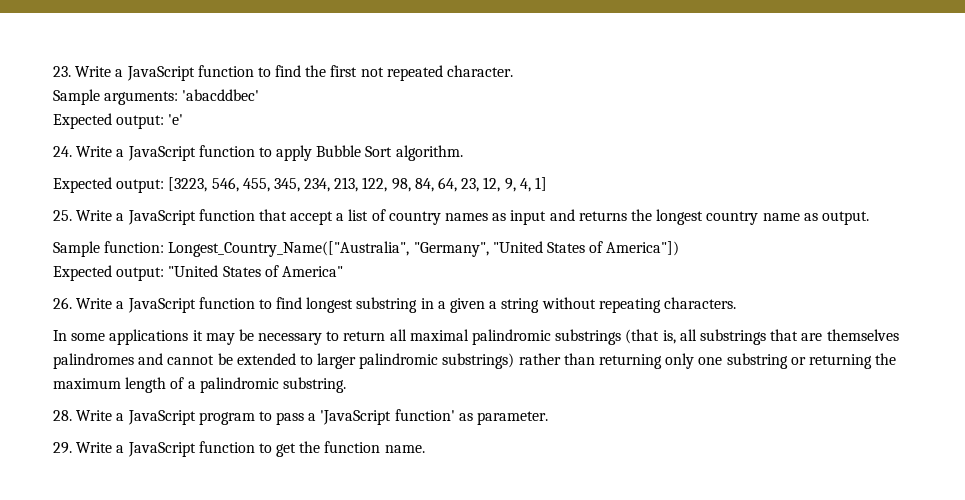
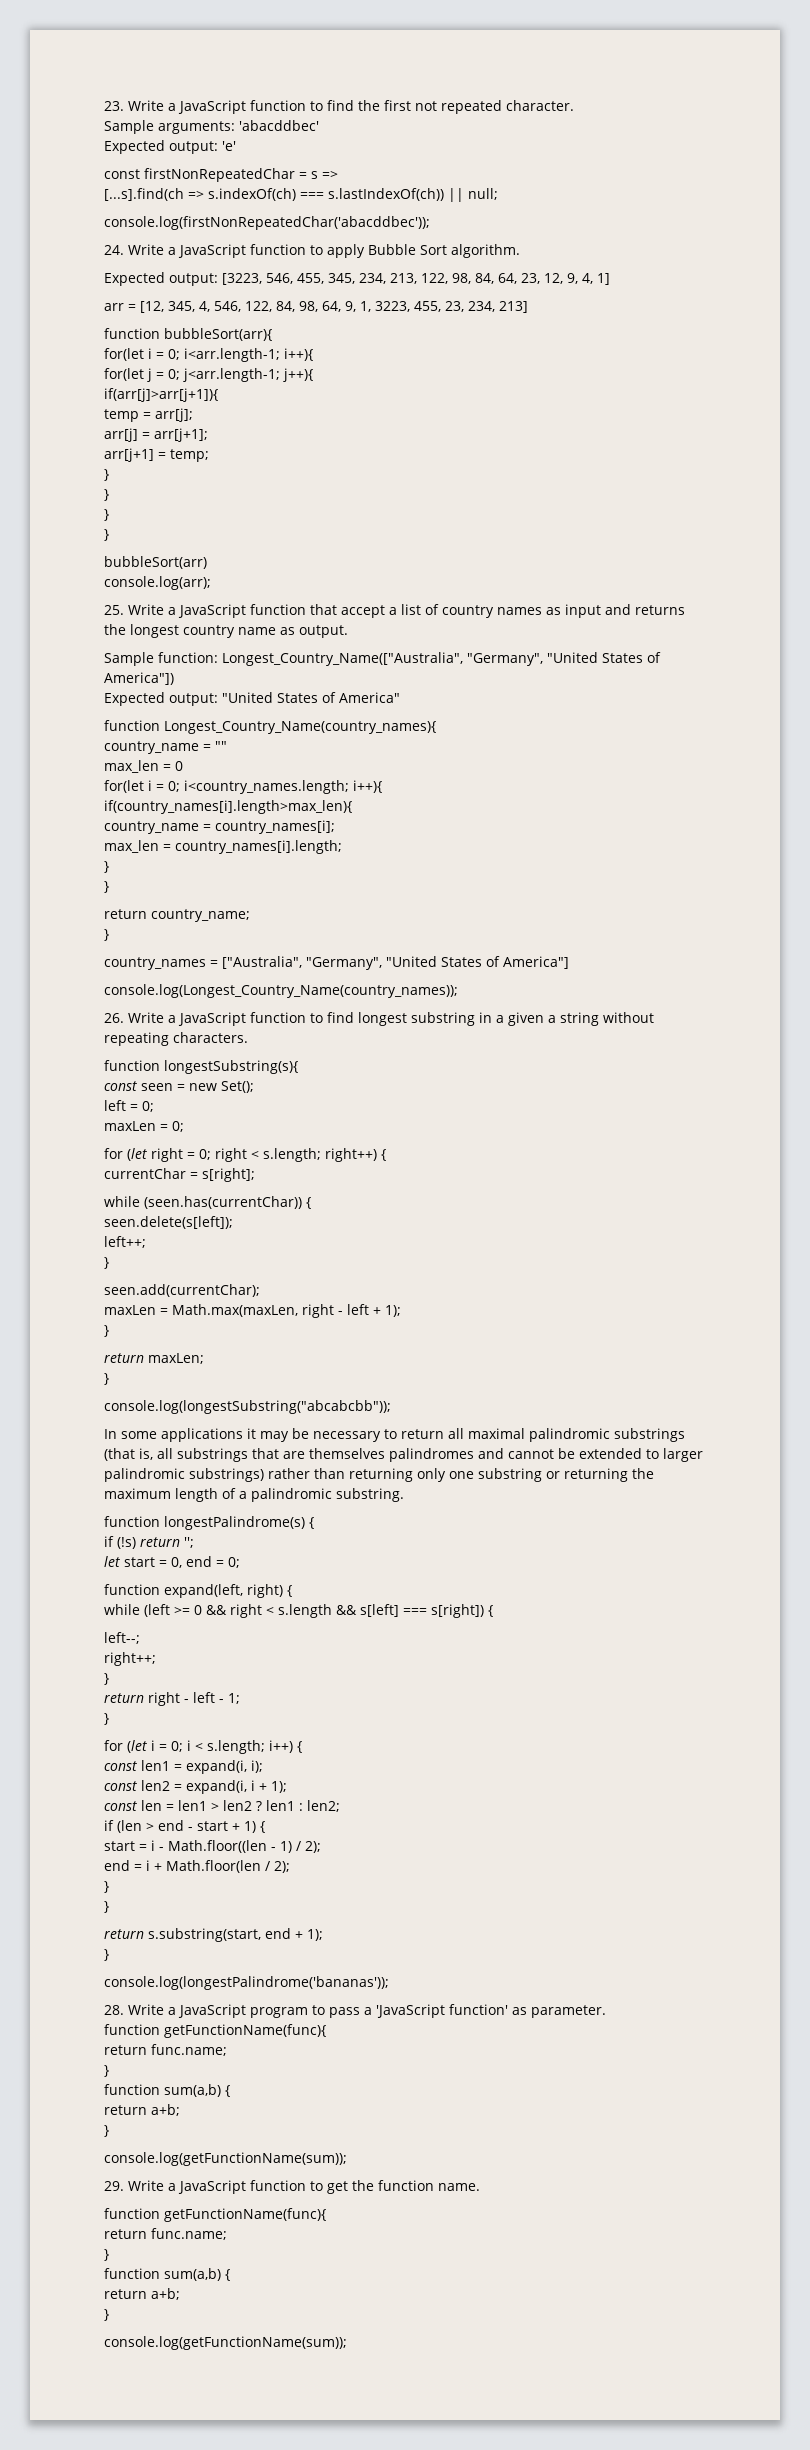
(184, 119) none -> [104,168,338,182] [104,188,498,202] [104,216,430,230] // const firstNonRepeatedChar = s => // [...s].find(ch => s.indexOf(ch) === s.lastIndexOf(ch)) || null; // console.log(firstNonRepeatedChar('abacddbec'));
(547, 184) none -> [104,301,528,313] [104,328,272,341] [104,348,313,362] [104,368,313,382] [104,388,218,402] [104,408,193,422] [104,428,208,442] [104,448,209,462] [104,469,109,481] [104,489,109,501] [104,509,109,521] [104,529,109,541] [104,556,207,569] [104,576,211,590] // arr = [12, 345, 4, 546, 122, 84, 98, 64, 9, 1, 3223, 455, 23, 234, 213] // function bubbleSort(arr){ // for(let i = 0; i<arr.length-1; i++){ // for(let j = 0; j<arr.length-1; j++){ // if(arr[j]>arr[j+1]){ // temp = arr[j]; // arr[j] = arr[j+1]; // arr[j+1] = temp; // } // } // } // } // bubbleSort(arr) // console.log(arr);
(343, 271) none -> [104,720,436,734] [104,741,227,754] [104,760,183,773] [104,780,382,794] [104,800,352,814] [104,820,335,834] [104,840,342,854] [104,861,109,873] [104,881,109,893] [104,909,250,922] [104,929,109,941] [104,956,569,970] [104,984,458,998] // function Longest_Country_Name(country_names){ // country_name = "" // max_len = 0 // for(let i = 0; i<country_names.length; i++){ // if(country_names[i].length>max_len){ // country_name = country_names[i]; // max_len = country_names[i].length; // } // } // return country_name; // } // country_names = ["Australia", "Germany", "United States of America"] // console.log(Longest_Country_Name(country_names));
(736, 303) none -> [104,1060,298,1074] [104,1081,254,1093] [104,1100,154,1112] [104,1121,184,1132] [104,1148,386,1162] [104,1168,255,1182] [104,1196,311,1209] [104,1216,233,1229] [104,1236,146,1248] [104,1257,109,1269] [104,1284,260,1297] [104,1304,401,1318] [104,1325,109,1337] [104,1353,204,1364] [104,1373,109,1385] [104,1400,391,1414] // function longestSubstring(s){ // const seen = new Set(); // left = 0; // maxLen = 0; // for (let right = 0; right < s.length; right++) { // currentChar = s[right]; // while (seen.has(currentChar)) { // seen.delete(s[left]); // left++; // } // seen.add(currentChar); // maxLen = Math.max(maxLen, right - left + 1); // } // return maxLen; // } // console.log(longestSubstring("abcabcbb"));
(346, 385) none -> [104,1516,314,1530] [104,1536,194,1549] [104,1556,240,1568] [104,1584,292,1598] [104,1604,493,1618] [104,1632,140,1644] [104,1652,156,1666] [104,1673,109,1685] [104,1692,240,1706] [104,1713,109,1725] [104,1740,302,1754] [104,1760,263,1774] [104,1780,287,1794] [104,1800,340,1812] [104,1820,265,1833] [104,1840,321,1853] [104,1860,290,1873] [104,1881,109,1893] [104,1901,109,1913] [104,1928,323,1942] [104,1949,109,1961] [104,1976,389,1990] // function longestPalindrome(s) { // if (!s) return ''; // let start = 0, end = 0; // function expand(left, right) { // while (left >= 0 && right < s.length && s[left] === s[right]) { // left--; // right++; // } // return right - left - 1; // } // for (let i = 0; i < s.length; i++) { // const len1 = expand(i, i); // const len2 = expand(i, i + 1); // const len = len1 > len2 ? len1 : len2; // if (len > end - start + 1) { // start = i - Math.floor((len - 1) / 2); // end = i + Math.floor(len / 2); // } // } // return s.substring(start, end + 1); // } // console.log(longestPalindrome('bananas'));
(549, 418) none -> [104,2024,326,2038] [104,2044,227,2056] [104,2065,109,2077] [104,2084,230,2097] [104,2104,180,2116] [104,2125,109,2137] [104,2152,347,2166] // function getFunctionName(func){ // return func.name; // } // function sum(a,b) { // return a+b; // } // console.log(getFunctionName(sum));
(425, 449) none -> [104,2208,326,2222] [104,2228,227,2240] [104,2249,109,2261] [104,2268,230,2281] [104,2288,180,2300] [104,2309,109,2321] [104,2336,347,2350] // function getFunctionName(func){ // return func.name; // } // function sum(a,b) { // return a+b; // } // console.log(getFunctionName(sum));

